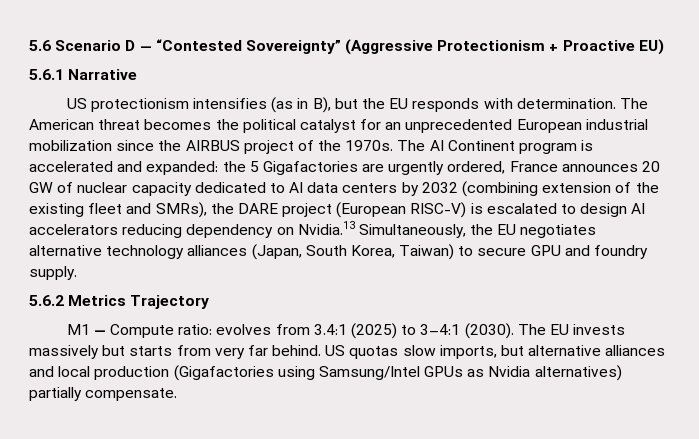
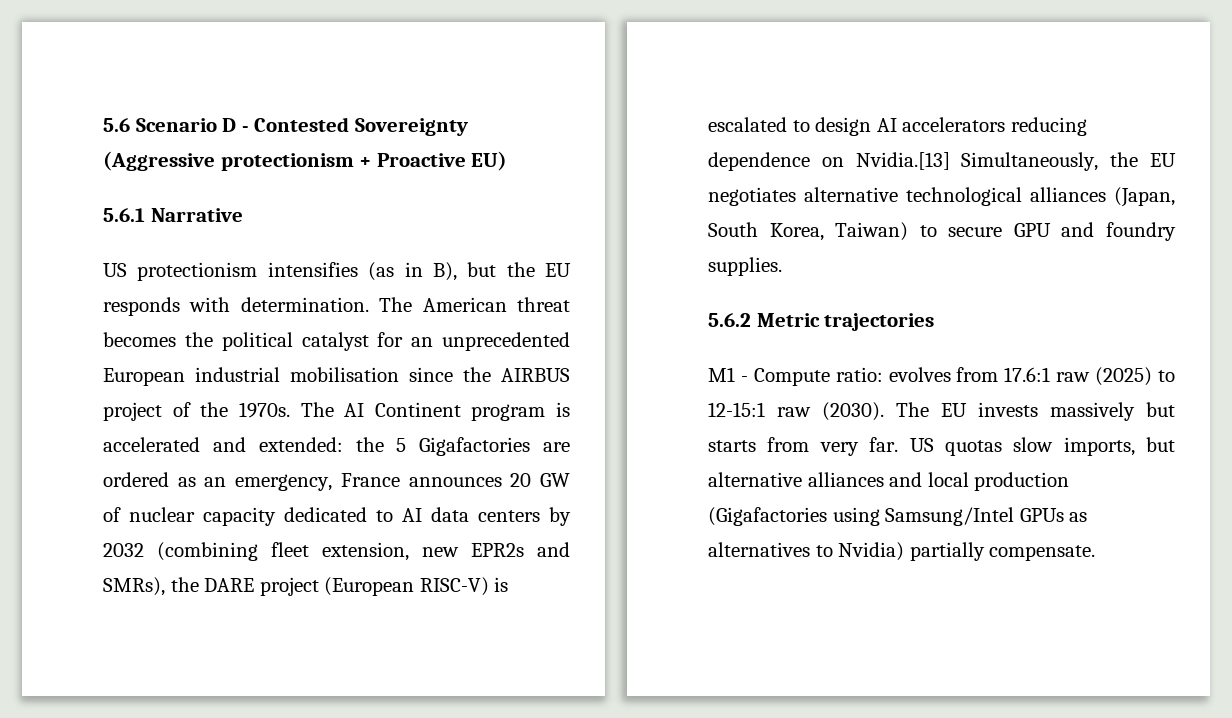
[139,39,546,55] — “Contested Sovereignty” (Aggressive Protectionism -> [241,117,468,136] [103,151,354,171] - Contested Sovereignty (Aggressive protectionism
[29,140,112,151] mobilization -> [290,367,399,382] mobilisation
[146,161,219,175] expanded: -> [258,437,343,452] extended:
[388,161,506,175] urgently ordered, -> [103,472,333,491] ordered as an emergency,
[542,182,659,193] [29,203,123,217] extension of the existing fleet -> [271,542,524,561] fleet extension, new EPR2s
[186,221,355,238] dependency on Nvidia.13 -> [708,152,950,171] dependence on Nvidia.[13]
[106,245,185,259] technology -> [906,187,1022,206] technological
[29,266,77,280] supply. -> [708,257,782,276] supplies.
[68,295,210,309] Metrics Trajectory -> [756,313,935,331] Metric trajectories
[93,330,106,335] — -> [740,376,748,382] -
[313,323,461,339] 3.4:1 (2025) to 3–4:1 -> [1004,367,1175,386] [708,402,811,417] 17.6:1 raw (2025) to 12-15:1 raw
[247,345,322,356] far behind. -> [869,437,899,452] far.
[488,365,622,381] Nvidia alternatives) -> [708,542,905,561] alternatives to Nvidia)

